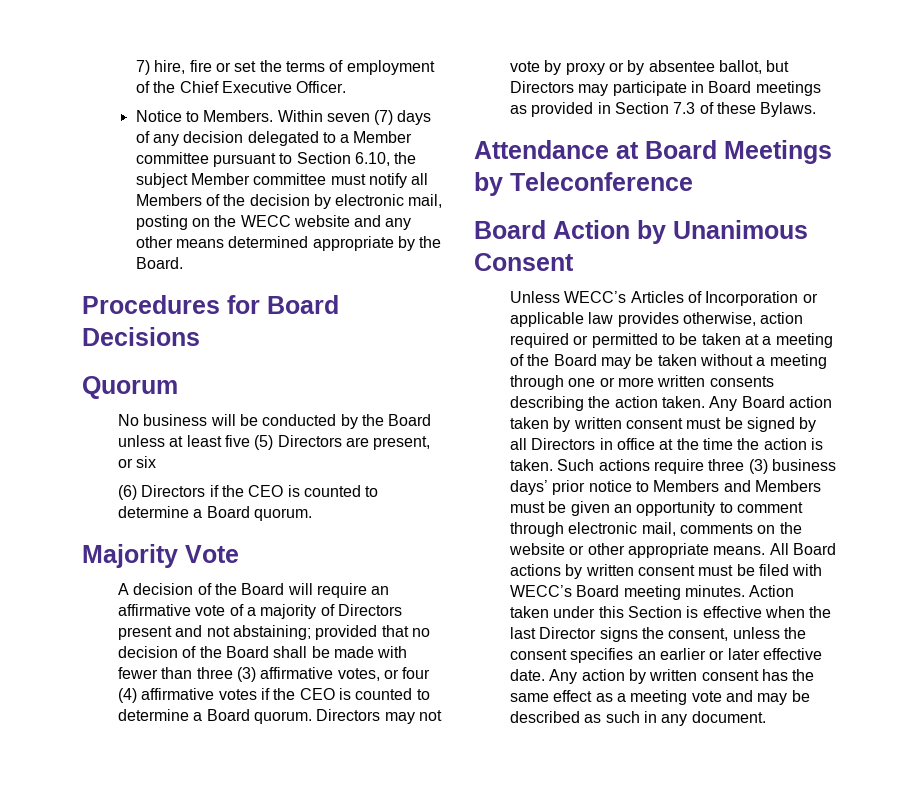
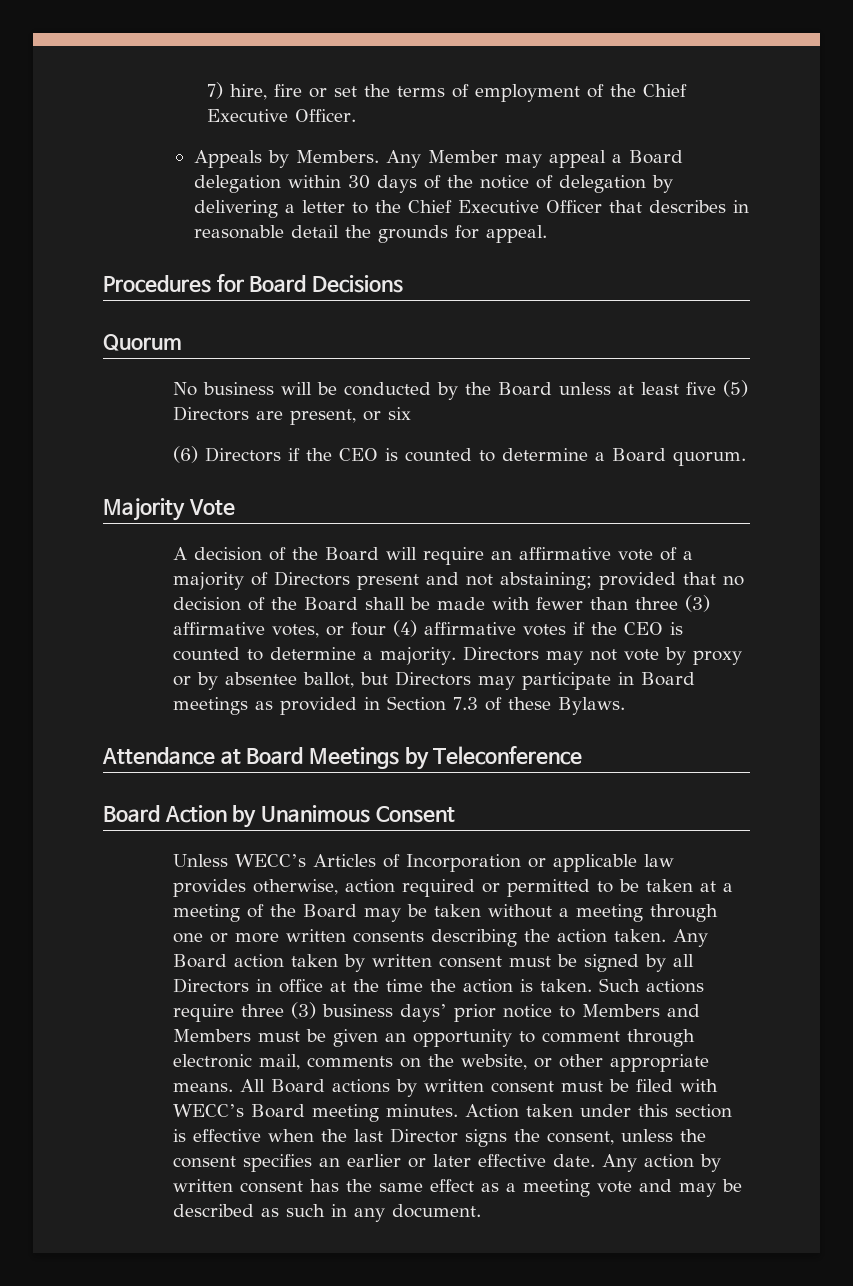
[135,110,432,125] [135,131,413,146] [135,152,417,167] [135,173,429,188] [135,194,443,209] [135,215,412,230] [135,236,442,251] [135,257,183,269] Notice to Members. Within seven (7) days of any decision delegated to a Member committee pursuant to Section 6.10, the subject Member committee must notify all Members of the decision by electronic mail, posting on the WECC website and any other means determined appropriate by the Board. -> [193,150,683,168] [193,175,673,193] [193,200,749,218] [193,225,547,243] Appeals by Members. Any Member may appeal a Board delegation within 30 days of the notice of delegation by delivering a letter to the Chief Executive Officer that describes in reasonable detail the grounds for appeal.
[206,709,312,724] Board quorum. -> [379,647,456,665] majority.
[508,543,565,555] website -> [460,1054,527,1070] website,
[627,606,682,618] Section -> [674,1104,732,1118] section

